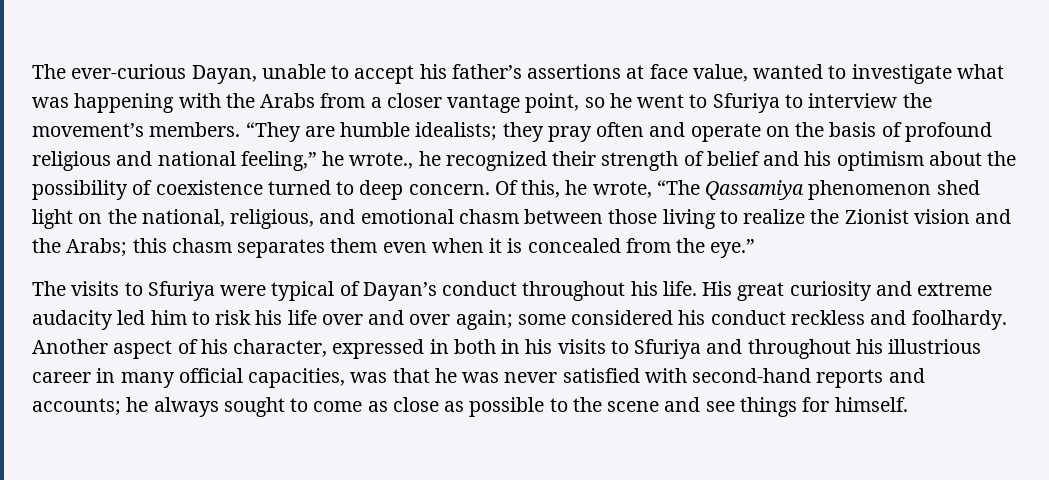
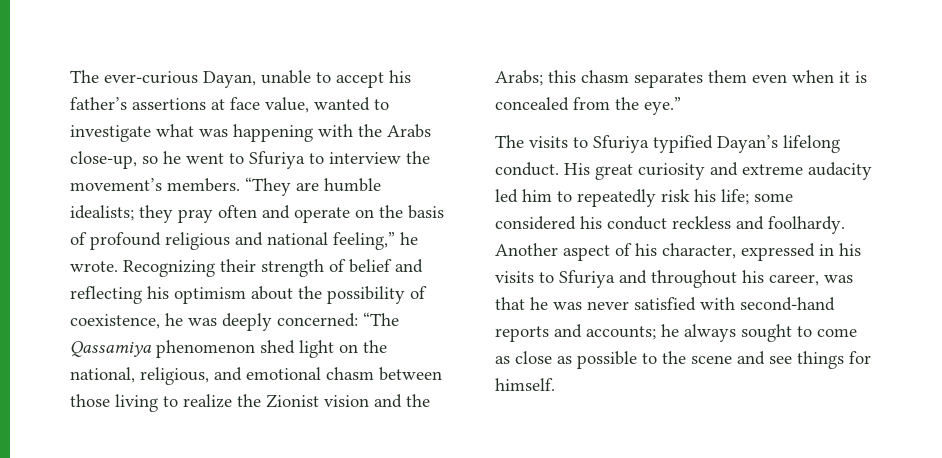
[320,93,580,113] from a closer vantage point, -> [70,151,137,169] close-up,
[349,151,547,171] wrote., he recognized -> [70,260,215,277] wrote. Recognizing
(800, 158) none -> [70,286,142,304] reflecting
[155,180,652,200] coexistence turned to deep concern. Of this, he wrote, -> [70,313,358,331] coexistence, he was deeply concerned:
[220,281,697,301] were typical of Dayan’s conduct throughout his life. -> [653,135,840,153] [495,162,559,176] typified Dayan’s lifelong conduct.
(210, 318) none -> [577,189,656,207] repeatedly
[287,310,513,330] life over and over again; -> [721,189,749,205] life;
[453,339,521,354] both in -> (834, 250) none
[888,339,982,354] [32,368,346,388] illustrious career in many official capacities, -> [769,274,819,286] career,

